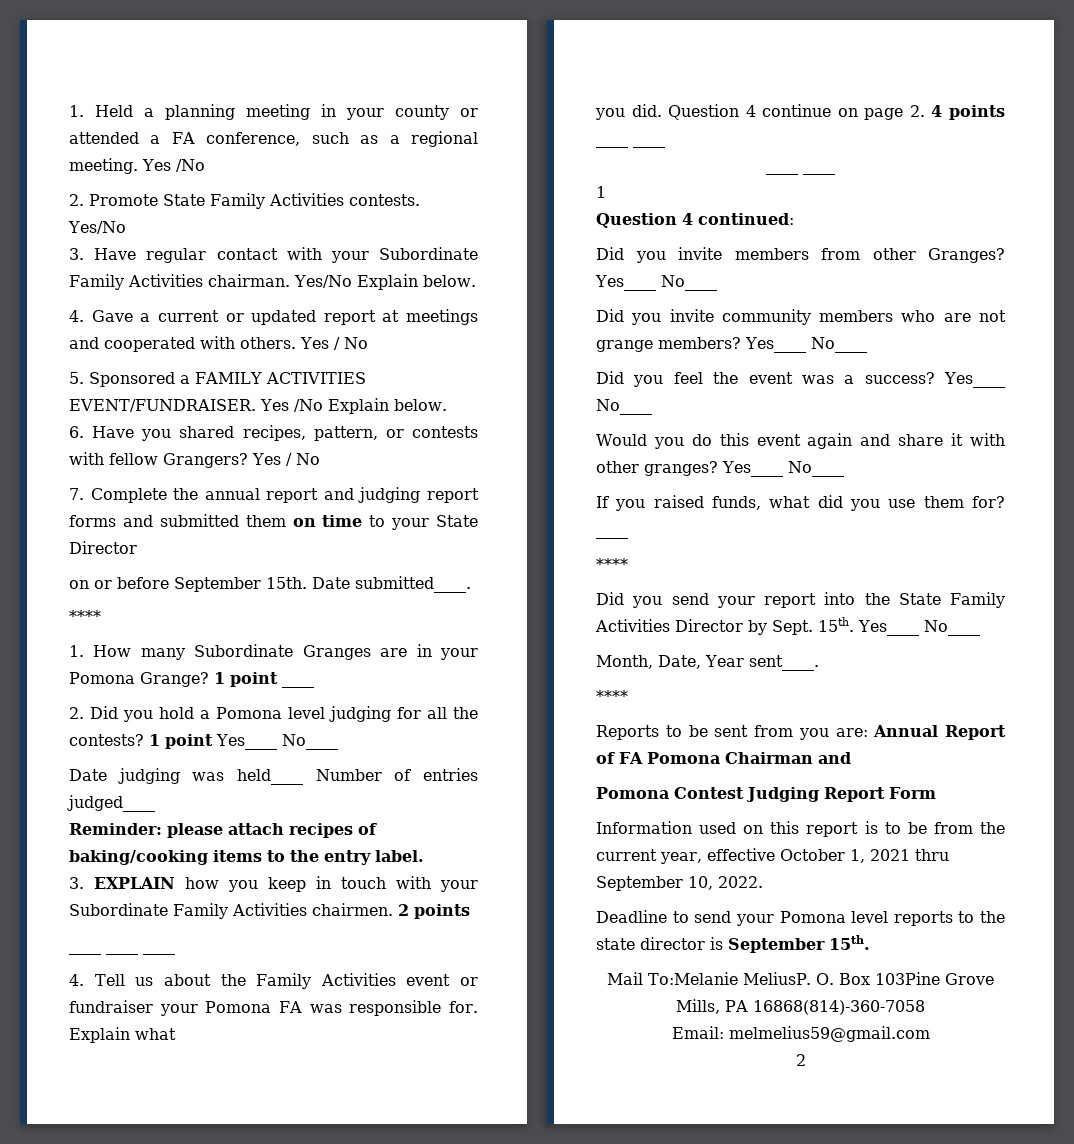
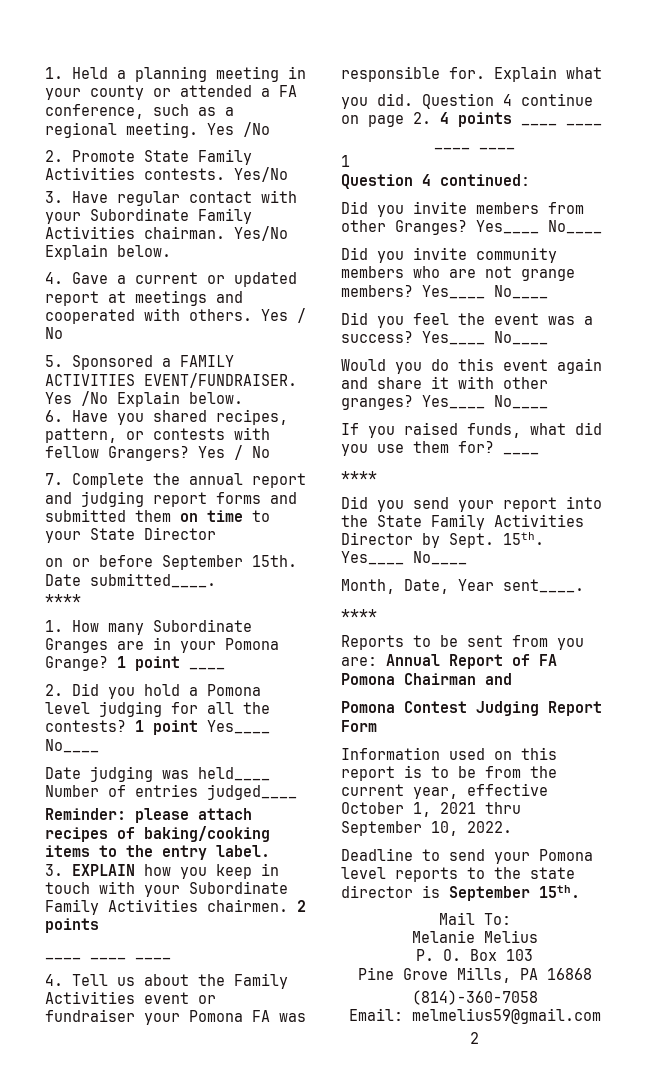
[647,972,941,985] To:Melanie MeliusP. O. Box 103Pine -> [483,913,511,925] [411,930,538,943] [416,949,533,961] [357,967,394,980] To: // Melanie Melius // P. O. Box 103 // Pine
[752,1000,925,1015] 16868(814)-360-7058 -> [546,968,592,980] [411,990,538,1005] 16868 // (814)-360-7058

